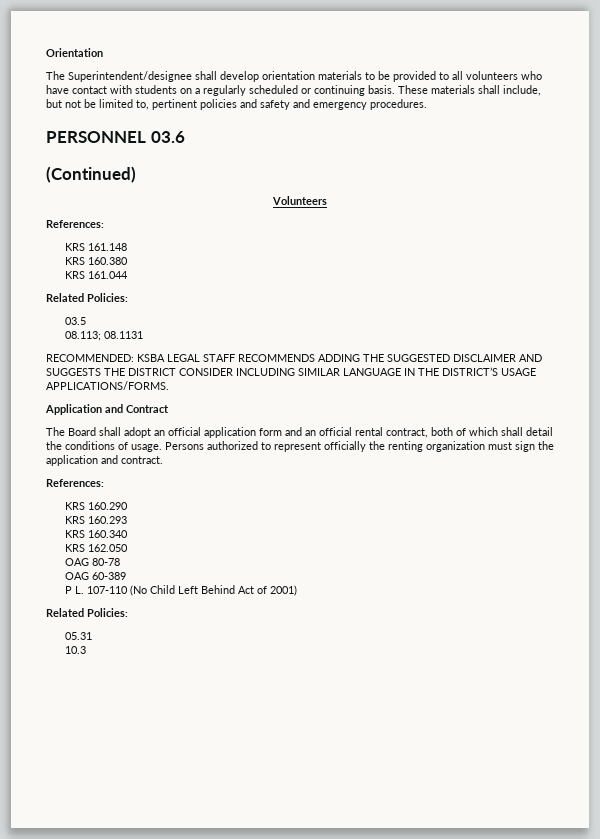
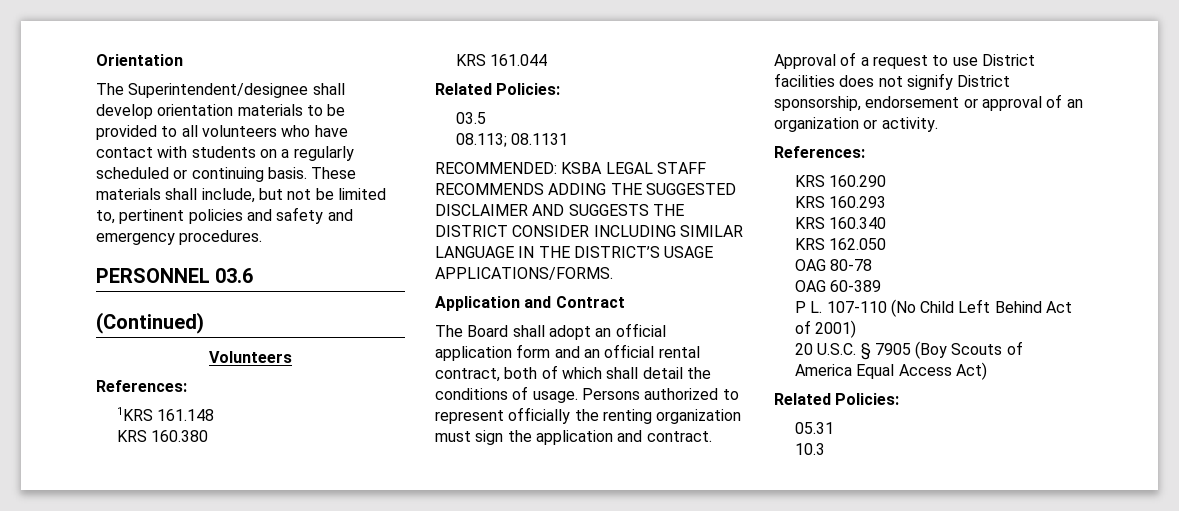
[65,243,86,251] KRS -> [116,407,153,421] 1KRS
(163, 460) none -> [774,52,1035,69] [774,73,1011,90] [774,94,1083,111] [774,117,938,132] Approval of a request to use District facilities does not signify District sponsorship, endorsement or approval of an organization or activity.
(298, 590) none -> [794,341,1023,360] [794,362,987,380] // 20 U.S.C. § 7905 (Boy Scouts of America Equal Access Act)

